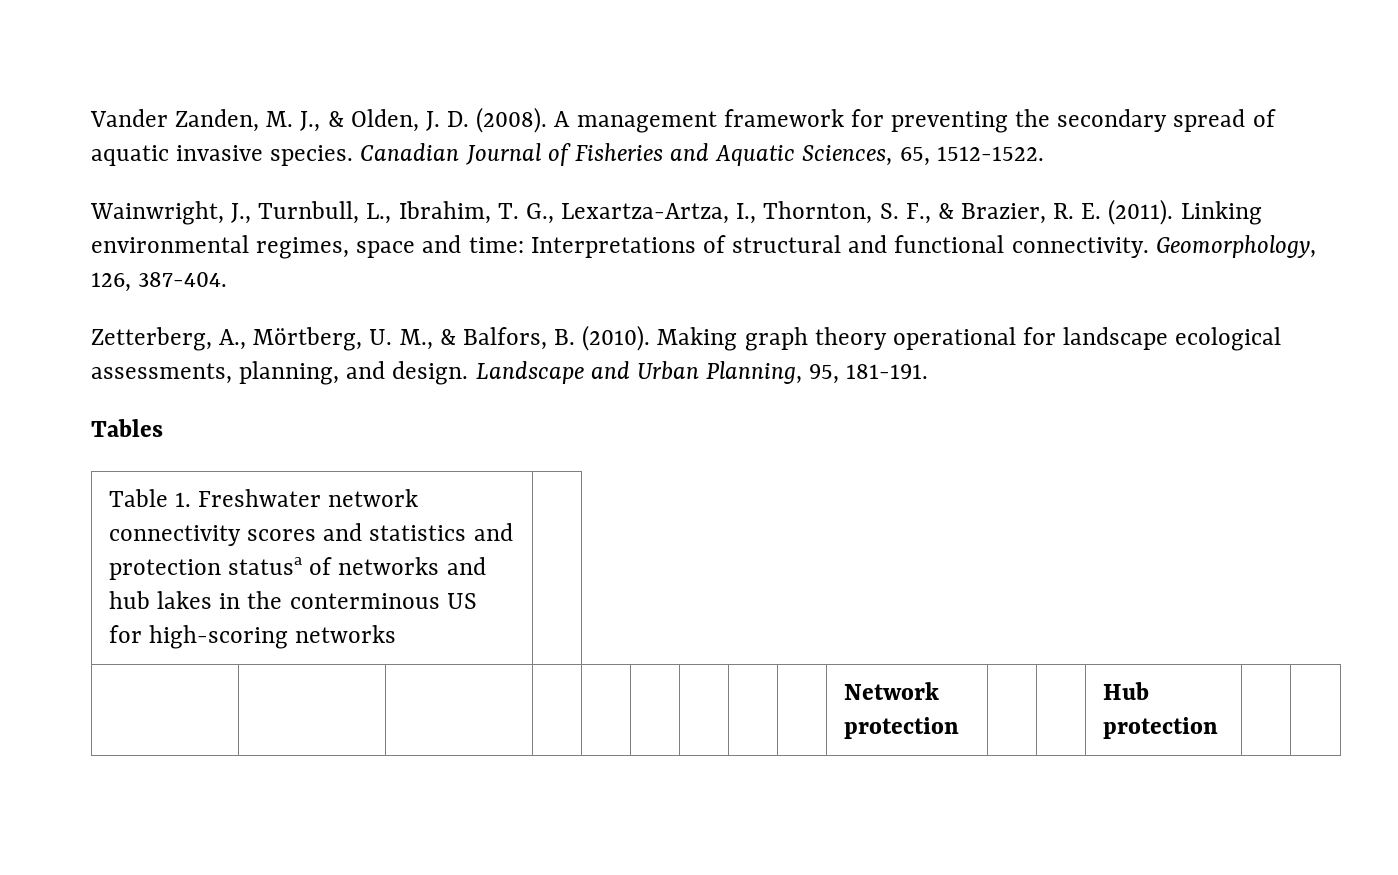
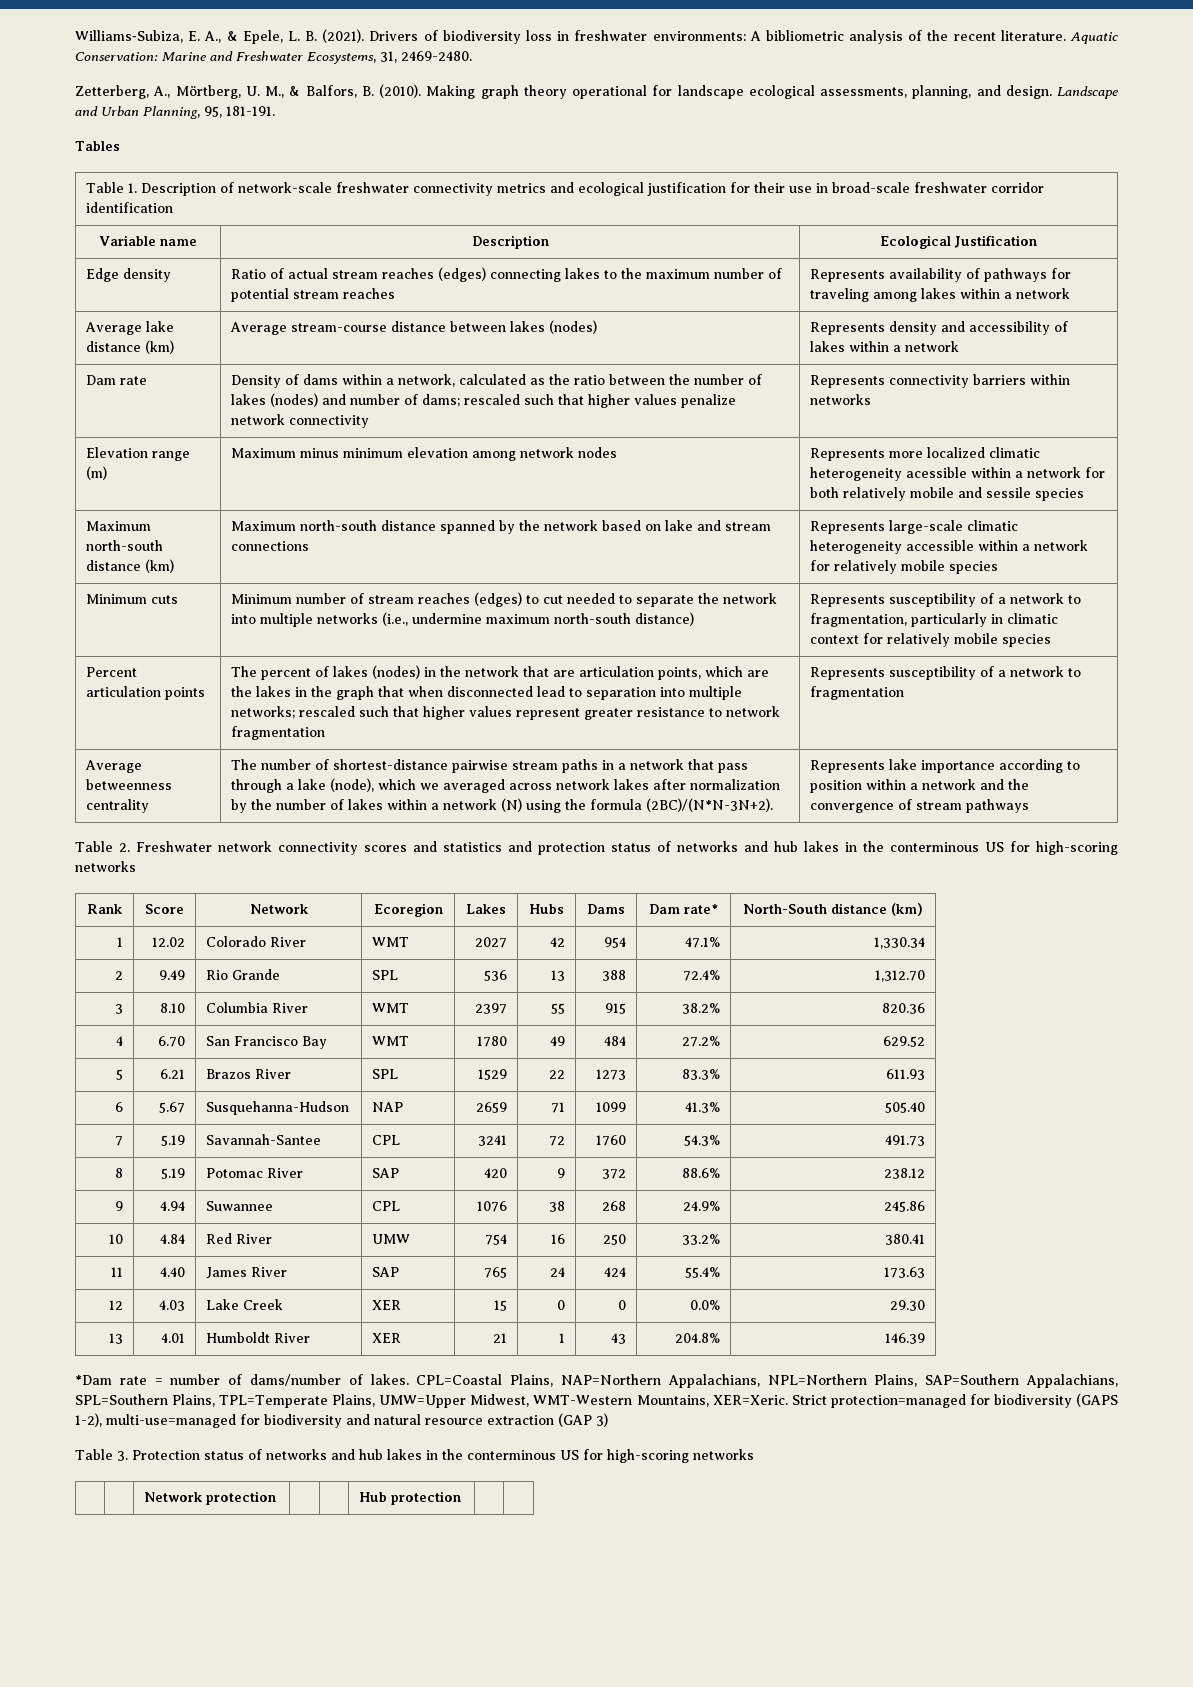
[90,107,1276,133] [91,143,1044,166] [90,199,1262,225] [91,235,1316,259] [91,272,228,292] Vander Zanden, M. J., & Olden, J. D. (2008). A management framework for preventing the secondary spread of aquatic invasive species. Canadian Journal of Fisheries and Aquatic Sciences, 65, 1512-1522. // Wainwright, J., Turnbull, L., Ibrahim, T. G., Lexartza-Artza, I., Thornton, S. F., & Brazier, R. E. (2011). Linking environmental regimes, space and time: Interpretations of structural and functional connectivity. Geomorphology, 126, 387-404. -> [75,29,1118,44] [75,51,472,64] Williams‐Subiza, E. A., & Epele, L. B. (2021). Drivers of biodiversity loss in freshwater environments: A bibliometric analysis of the recent literature. Aquatic Conservation: Marine and Freshwater Ecosystems, 31, 2469-2480.
(192, 499) none -> [141,182,1045,196] [86,202,174,213] [99,235,197,246] [471,235,549,249] [880,235,1037,249] [86,268,172,282] [231,267,783,282] [231,288,396,302] [810,268,1072,282] [810,288,1071,302] [85,321,175,335] [86,340,175,354] [230,320,598,335] [810,321,1069,335] [810,341,960,352] [86,375,148,385] [231,374,763,388] [231,393,737,408] [231,414,370,428] [810,374,1071,388] [810,394,872,405] [86,447,191,461] [86,466,108,480] [231,447,618,461] [810,447,1041,461] [810,467,1106,481] [810,487,1085,501] [86,521,152,531] [86,540,164,551] [86,559,175,573] [231,520,772,534] [231,541,310,551] [810,520,1019,534] [810,540,1089,554] [810,560,999,574] [86,594,179,604] [231,592,778,607] [231,612,695,627] [810,593,1082,607] [810,613,1059,627] [810,633,1052,647] [86,667,138,677] [86,686,206,700] [231,665,770,680] [231,686,743,700] [231,706,781,720] [231,726,326,740] [810,666,1082,680] [810,686,905,700] [85,760,143,773] [86,779,173,790] [86,799,150,813] [231,759,749,773] [231,778,781,793] [231,798,774,813] [810,759,1081,773] [810,779,1030,793] [810,799,1030,813] [75,841,130,852] Description of network-scale freshwater connectivity metrics and ecological justification for their use in broad-scale freshwater corridor identification // Variable name | Description | Ecological Justification // Edge density | Ratio of actual stream reaches (edges) connecting lakes to the maximum number of potential stream reaches | Represents availability of pathways for traveling among lakes within a network // Average lake distance (km) | Average stream-course distance between lakes (nodes) | Represents density and accessibility of lakes within a network // Dam rate | Density of dams within a network, calculated as the ratio between the number of lakes (nodes) and number of dams; rescaled such that higher values penalize network connectivity | Represents connectivity barriers within networks // Elevation range (m) | Maximum minus minimum elevation among network nodes | Represents more localized climatic heterogeneity acessible within a network for both relatively mobile and sessile species // Maximum north-south distance (km) | Maximum north-south distance spanned by the network based on lake and stream connections | Represents large-scale climatic heterogeneity accessible within a network for relatively mobile species // Minimum cuts | Minimum number of stream reaches (edges) to cut needed to separate the network into multiple networks (i.e., undermine maximum north-south distance) | Represents susceptibility of a network to fragmentation, particularly in climatic context for relatively mobile species // Percent articulation points | The percent of lakes (nodes) in the network that are articulation points, which are the lakes in the graph that when disconnected lead to separation into multiple networks; rescaled such that higher values represent greater resistance to network fragmentation | Represents susceptibility of a network to fragmentation // Average betweenness centrality | The number of shortest-distance pairwise stream paths in a network that pass through a lake (node), which we averaged across network lakes after normalization by the number of lakes within a network (N) using the formula (2BC)/(N*N-3N+2). | Represents lake importance according to position within a network and the convergence of stream pathways // Table 2.
[228,557,303,575] statusa -> [611,843,651,852] status
(397, 634) | // | | | | | | | -> [87,904,123,914] [145,904,184,914] [249,904,309,914] [373,903,443,917] [466,904,506,914] [529,904,564,914] [587,904,625,914] [649,904,718,914] [743,903,923,916] [116,937,123,947] [151,937,185,947] [206,936,307,947] [372,937,410,947] [474,937,507,948] [549,937,565,947] [603,937,626,948] [684,937,720,948] [873,937,925,949] [114,971,123,980] [158,970,185,980] [206,969,281,980] [372,970,399,980] [483,970,507,981] [550,970,565,981] [601,970,626,981] [682,970,720,981] [874,970,925,982] [114,1004,123,1014] [159,1003,185,1013] [206,1002,309,1013] [372,1003,410,1013] [474,1003,507,1014] [550,1003,565,1014] [604,1003,626,1014] [681,1003,720,1014] [881,1003,925,1014] [115,1036,123,1046] [157,1036,185,1047] [206,1036,328,1049] [372,1036,410,1046] [476,1036,507,1047] [549,1036,565,1046] [603,1036,626,1046] [681,1036,720,1047] [882,1036,925,1047] [115,1069,123,1080] [159,1069,185,1079] [206,1069,292,1079] [372,1069,399,1079] [477,1069,507,1080] [548,1070,565,1079] [595,1069,626,1080] [681,1069,720,1080] [885,1069,925,1080] [114,1102,123,1112] [158,1102,185,1113] [206,1101,350,1115] [372,1102,404,1112] [475,1102,507,1113] [550,1102,565,1113] [595,1102,626,1112] [684,1102,720,1113] [884,1102,925,1113] [114,1136,123,1146] [160,1135,185,1146] [206,1134,322,1145] [372,1135,401,1145] [477,1135,507,1146] [548,1136,565,1146] [595,1135,626,1146] [683,1135,720,1146] [884,1135,925,1146] [114,1168,123,1178] [160,1168,185,1179] [206,1168,304,1178] [372,1168,400,1178] [483,1168,507,1178] [556,1168,565,1178] [601,1169,626,1179] [681,1168,720,1178] [883,1168,925,1179] [114,1201,123,1211] [159,1201,185,1211] [206,1201,274,1211] [372,1201,401,1211] [476,1201,507,1212] [548,1201,565,1212] [601,1201,626,1211] [682,1201,720,1211] [883,1201,925,1212] [108,1234,123,1244] [159,1234,185,1244] [206,1233,273,1244] [372,1234,411,1244] [484,1234,507,1245] [550,1234,565,1244] [602,1234,626,1245] [681,1234,720,1245] [884,1234,925,1245] [110,1267,123,1277] [159,1267,185,1277] [206,1267,288,1279] [372,1267,400,1277] [483,1267,507,1278] [549,1267,565,1277] [603,1267,626,1277] [684,1267,720,1278] [883,1267,925,1278] [108,1300,123,1310] [158,1300,185,1311] [206,1299,284,1310] [372,1300,402,1310] [493,1300,507,1311] [556,1300,565,1310] [617,1300,626,1310] [689,1300,720,1310] [889,1300,925,1311] [108,1333,123,1344] [160,1333,185,1343] [206,1332,311,1343] [372,1333,402,1343] [492,1333,507,1343] [558,1333,565,1343] [610,1333,626,1344] [674,1333,720,1343] [884,1333,925,1344] [75,1374,1118,1388] [75,1393,1118,1408] [75,1413,608,1428] [75,1449,754,1463] // Rank | Score | Network | Ecoregion | Lakes | Hubs | Dams | Dam rate* | North-South distance (km) // 1 | 12.02 | Colorado River | WMT | 2027 | 42 | 954 | 47.1% | 1,330.34 // 2 | 9.49 | Rio Grande | SPL | 536 | 13 | 388 | 72.4% | 1,312.70 // 3 | 8.10 | Columbia River | WMT | 2397 | 55 | 915 | 38.2% | 820.36 // 4 | 6.70 | San Francisco Bay | WMT | 1780 | 49 | 484 | 27.2% | 629.52 // 5 | 6.21 | Brazos River | SPL | 1529 | 22 | 1273 | 83.3% | 611.93 // 6 | 5.67 | Susquehanna-Hudson | NAP | 2659 | 71 | 1099 | 41.3% | 505.40 // 7 | 5.19 | Savannah-Santee | CPL | 3241 | 72 | 1760 | 54.3% | 491.73 // 8 | 5.19 | Potomac River | SAP | 420 | 9 | 372 | 88.6% | 238.12 // 9 | 4.94 | Suwannee | CPL | 1076 | 38 | 268 | 24.9% | 245.86 // 10 | 4.84 | Red River | UMW | 754 | 16 | 250 | 33.2% | 380.41 // 11 | 4.40 | James River | SAP | 765 | 24 | 424 | 55.4% | 173.63 // 12 | 4.03 | Lake Creek | XER | 15 | 0 | 0 | 0.0% | 29.30 // 13 | 4.01 | Humboldt River | XER | 21 | 1 | 43 | 204.8% | 146.39 // *Dam rate = number of dams/number of lakes. CPL=Coastal Plains, NAP=Northern Appalachians, NPL=Northern Plains, SAP=Southern Appalachians, SPL=Southern Plains, TPL=Temperate Plains, UMW=Upper Midwest, WMT-Western Mountains, XER=Xeric. Strict protection=managed for biodiversity (GAPS 1-2), multi-use=managed for biodiversity and natural resource extraction (GAP 3) // Table 3. Protection status of networks and hub lakes in the conterminous US for high-scoring networks //

